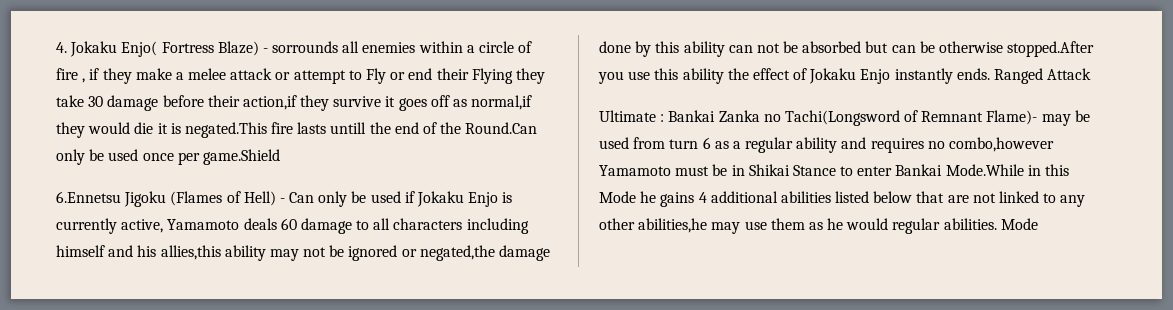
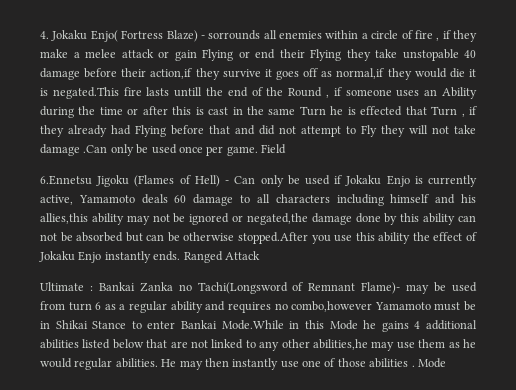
[293,68,387,84] attempt to Fly -> [174,49,233,61] gain Flying
[88,96,104,107] 30 -> [402,49,476,61] unstopable 40
[465,122,538,134] Round.Can -> [288,87,478,99] [40,106,478,118] [40,125,476,137] [40,144,108,156] Round , if someone uses an Ability during the time or after this is cast in the same Turn he is effected that Turn , if they already had Flying before that and did not attempt to Fly they will not take damage .Can
[202,149,280,165] game.Shield -> [226,144,286,156] game. Field
(997, 224) none -> [161,358,415,370] He may then instantly use one of those abilities .

